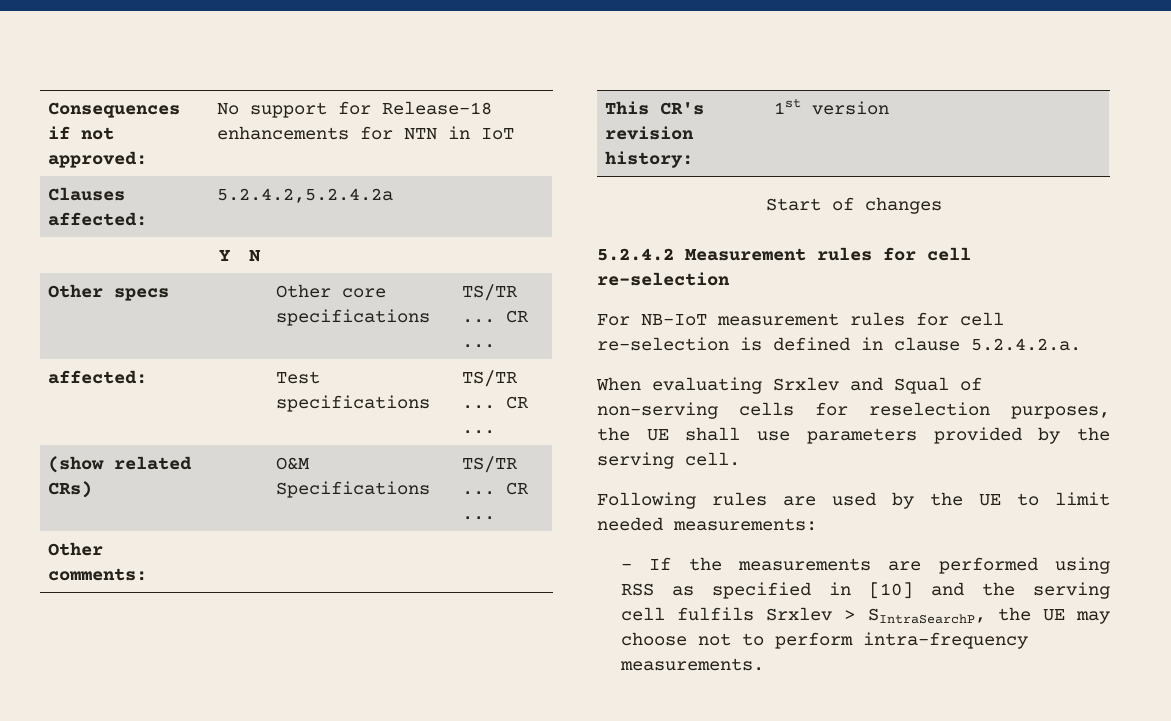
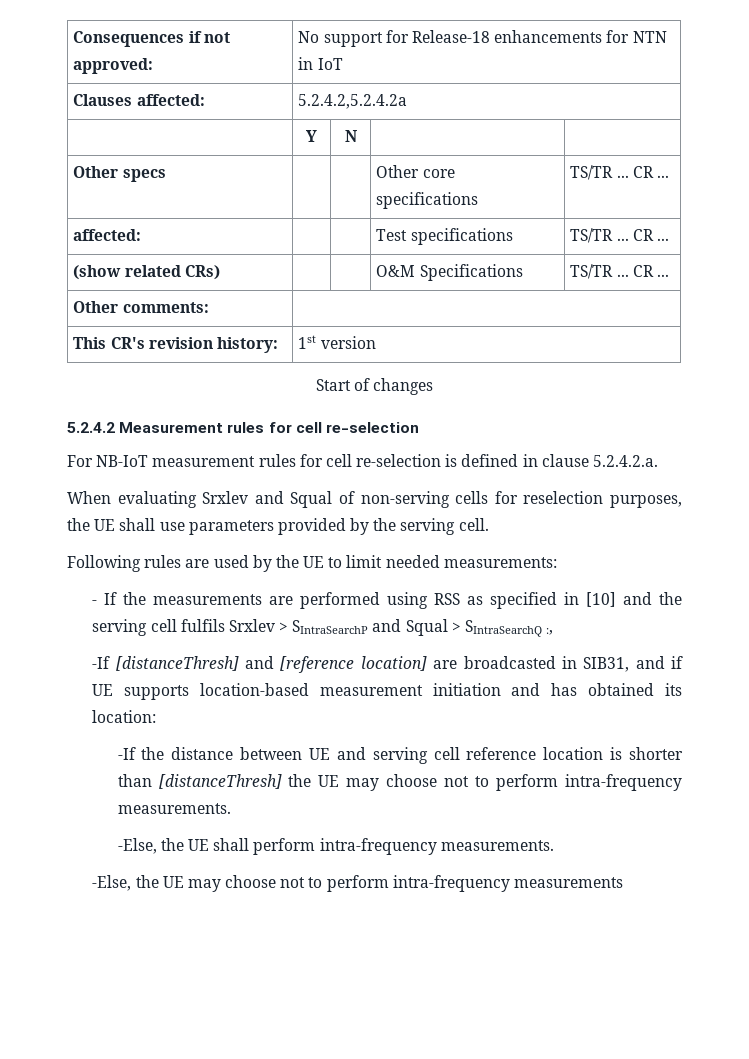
[867,608,986,624] SIntraSearchP, -> [292,619,554,637] [92,656,683,673] [92,683,682,700] [92,710,157,723] [117,747,683,764] [117,774,282,789] SIntraSearchP and Squal > SIntraSearchQ :, // -If [distanceThresh] and [reference location] are broadcasted in SIB31, and if UE supports location-based measurement initiation and has obtained its location: // -If the distance between UE and serving cell reference location is shorter than [distanceThresh]
(764, 664) none -> [117,838,554,855] [92,875,623,892] // -Else, the UE shall perform intra-frequency measurements. // -Else, the UE may choose not to perform intra-frequency measurements

